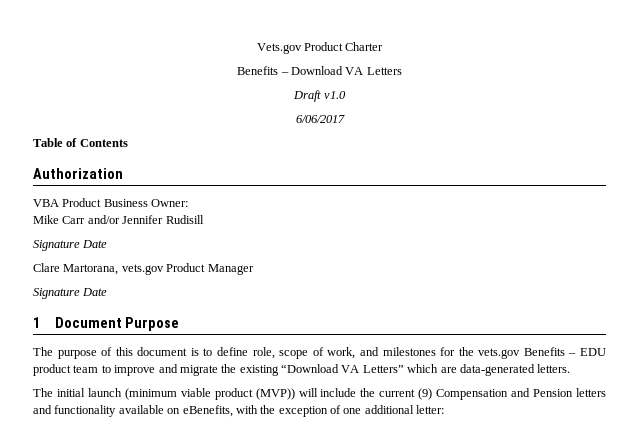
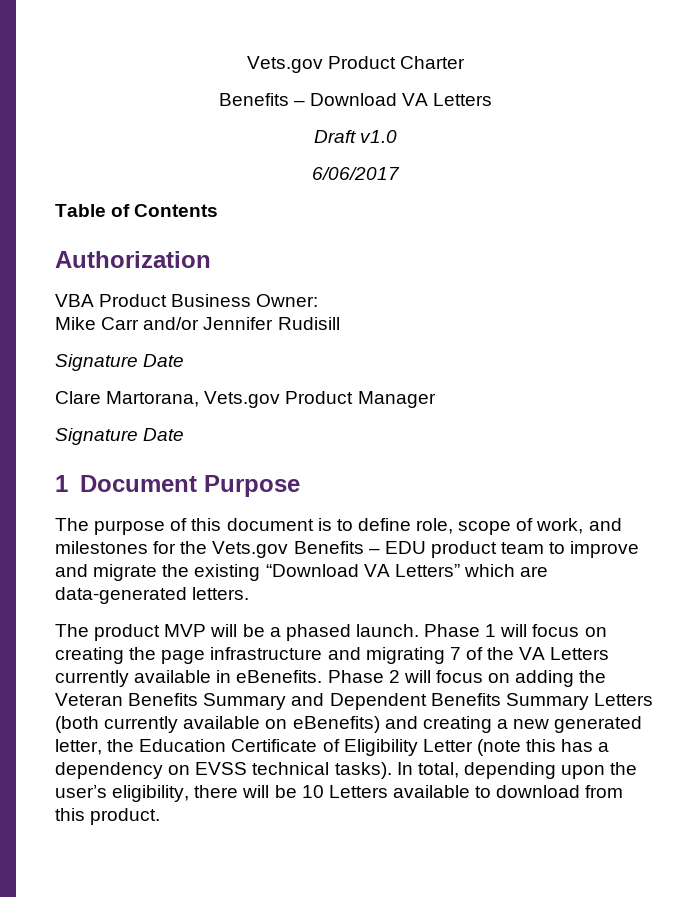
[121,264,164,275] vets.gov -> [204,391,281,408] Vets.gov
[478,348,521,359] vets.gov -> [212,541,289,558] Vets.gov
[56,388,606,400] [33,405,445,417] initial launch (minimum viable product (MVP)) will include the current (9) Compensation and Pension letters and functionality available on eBenefits, with the exception of one additional letter: -> [94,624,607,641] [55,647,610,664] [55,670,607,687] [55,693,653,710] [55,716,643,733] [55,739,610,756] [55,762,638,779] [55,785,624,802] [55,808,161,825] product MVP will be a phased launch. Phase 1 will focus on creating the page infrastructure and migrating 7 of the VA Letters currently available in eBenefits. Phase 2 will focus on adding the Veteran Benefits Summary and Dependent Benefits Summary Letters (both currently available on eBenefits) and creating a new generated letter, the Education Certificate of Eligibility Letter (note this has a dependency on EVSS technical tasks). In total, depending upon the user’s eligibility, there will be 10 Letters available to download from this product.

